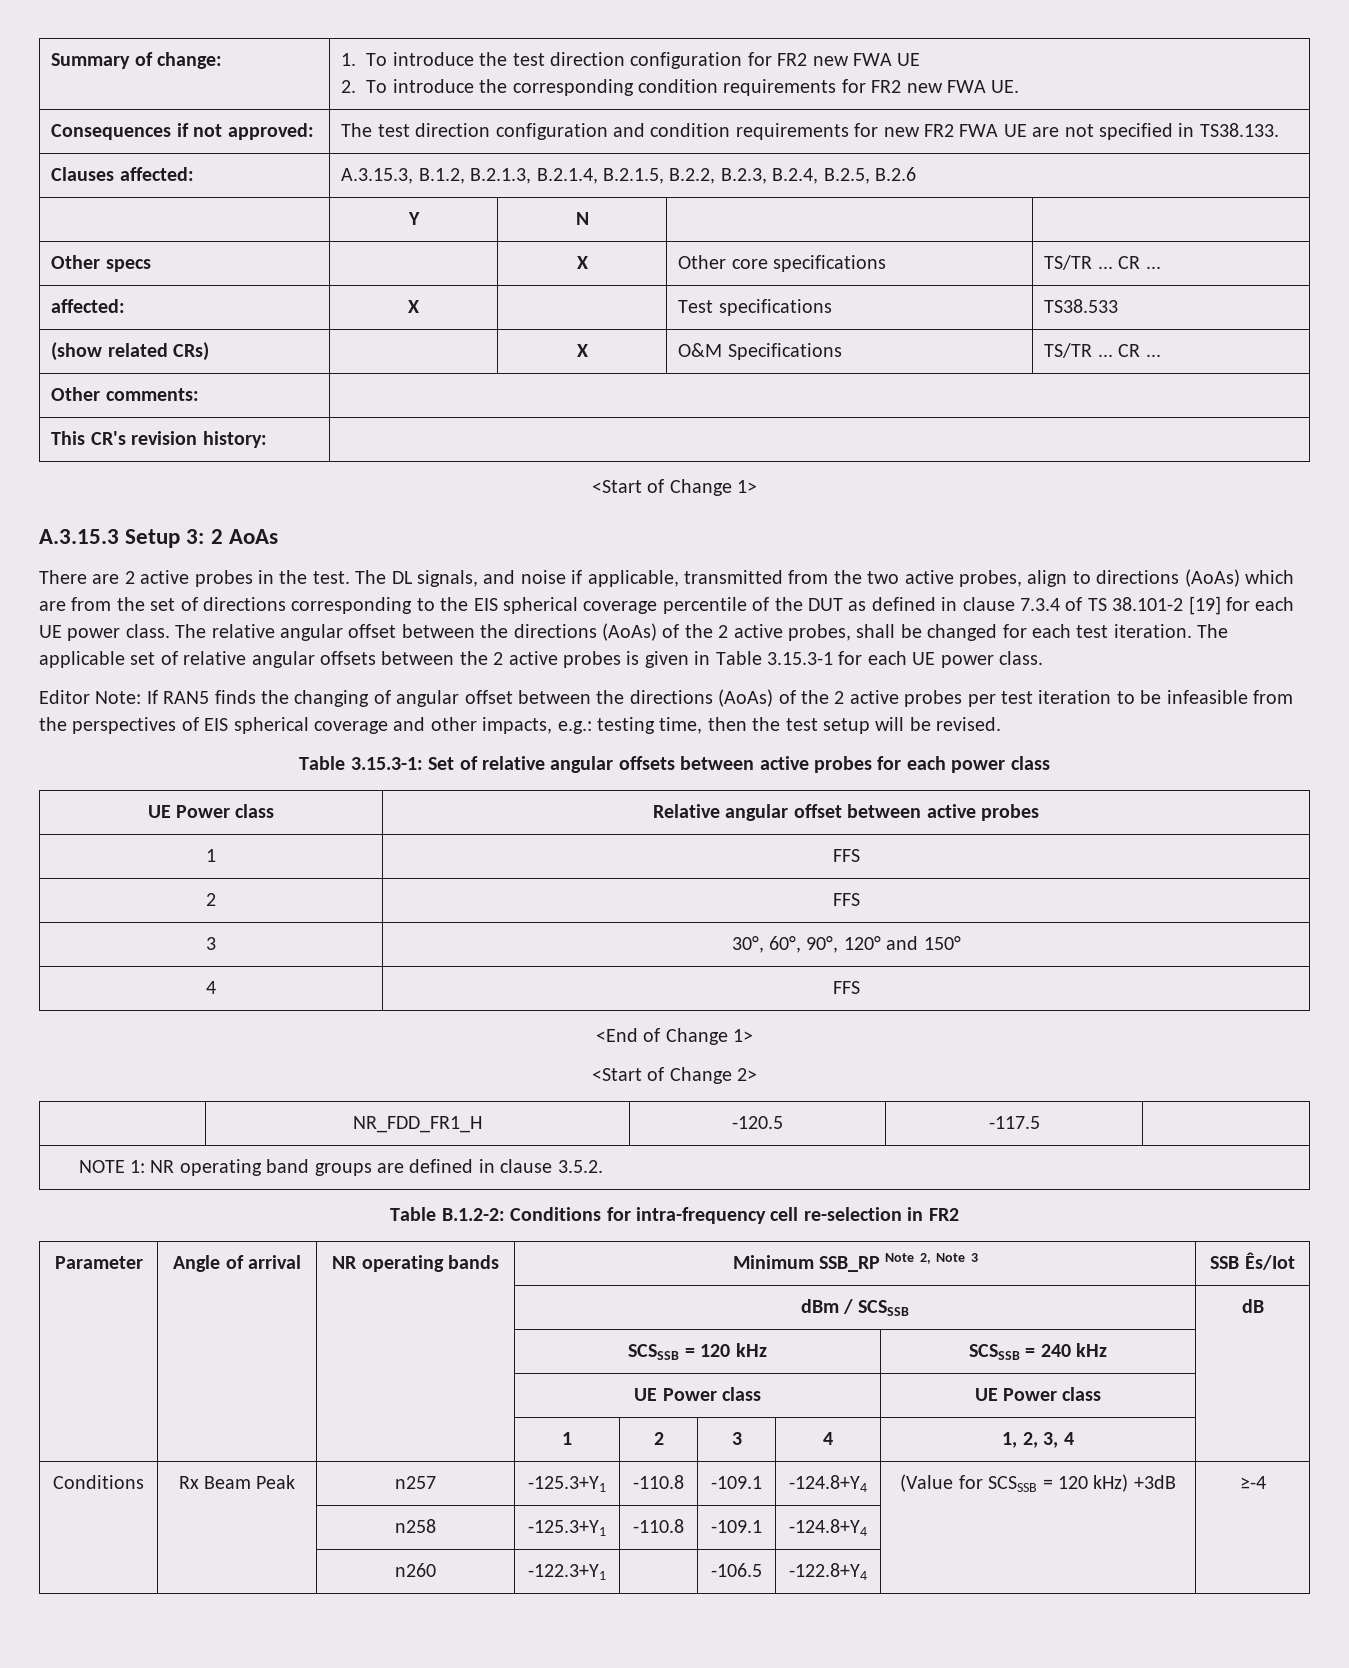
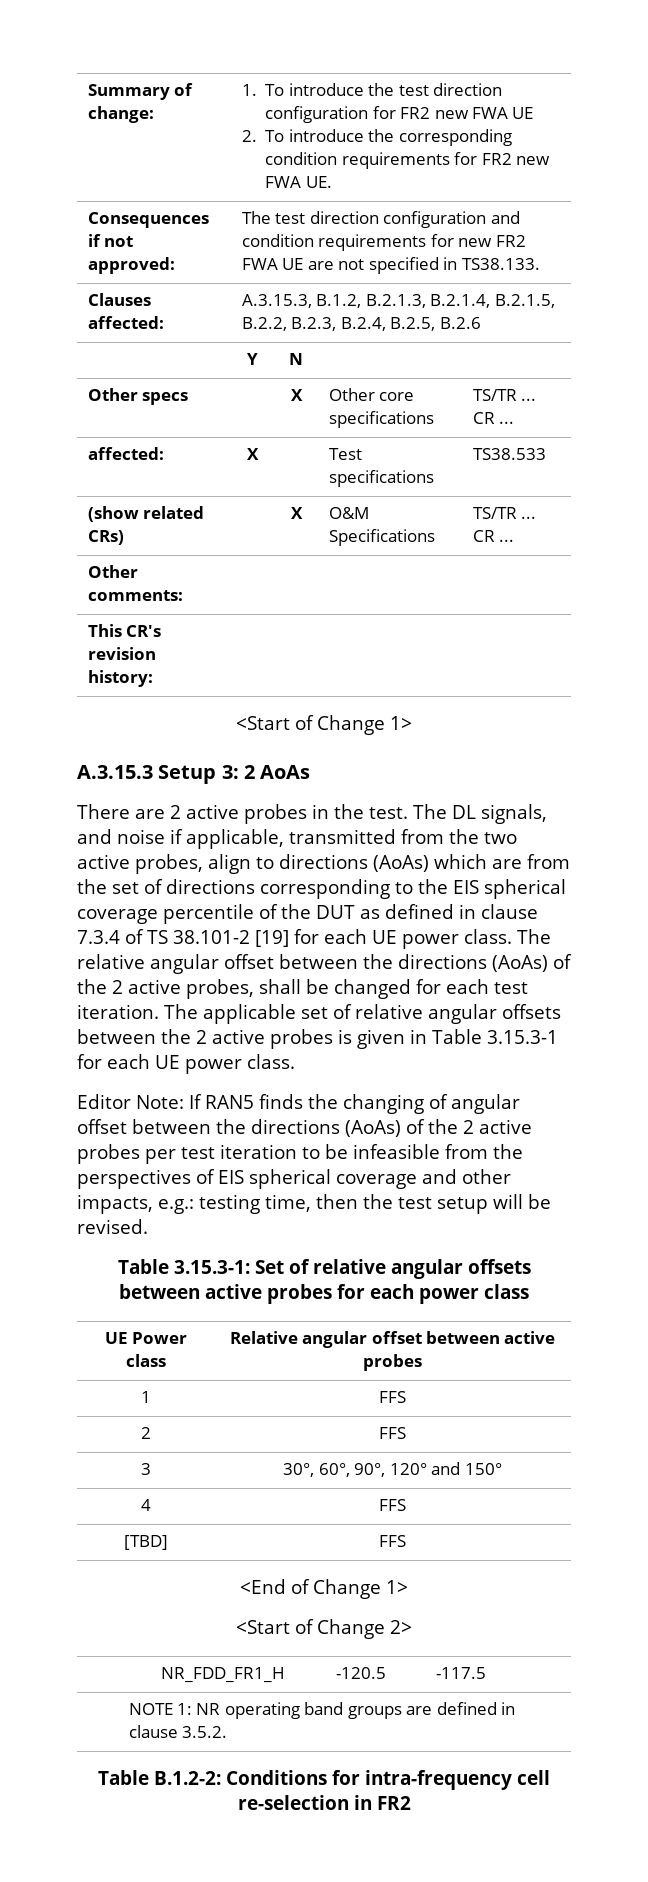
(860, 987) none -> [124,1535,168,1550] [379,1535,406,1547] // [TBD] | FFS
[54,1256,143,1269] [173,1255,301,1272] [332,1255,499,1272] [732,1253,978,1272] [1210,1252,1295,1270] [800,1299,910,1316] [1241,1299,1264,1313] [628,1343,767,1360] [968,1343,1108,1360] [634,1387,761,1401] [974,1387,1102,1401] [562,1432,572,1445] [653,1432,664,1445] [731,1432,742,1445] [823,1432,833,1445] [1002,1432,1074,1448] [53,1475,144,1489] [178,1475,296,1489] [395,1476,436,1489] [528,1476,606,1492] [633,1475,684,1489] [711,1476,762,1489] [789,1475,867,1492] [900,1474,1176,1492] [1239,1476,1266,1489] [395,1519,436,1533] [528,1520,606,1536] [633,1519,684,1533] [711,1520,762,1533] [789,1519,867,1536] [395,1563,436,1577] [528,1564,606,1580] [711,1563,762,1577] [789,1563,867,1580] // Parameter | Angle of arrival | NR operating bands | Minimum SSB_RP Note 2, Note 3 | SSB Ês/Iot // | | | dBm / SCSSSB | dB // | | | SCSSSB = 120 kHz | SCSSSB = 240 kHz | // | | | UE Power class | UE Power class | // | | | 1 | 2 | 3 | 4 | 1, 2, 3, 4 | // Conditions | Rx Beam Peak | n257 | -125.3+Y1 | -110.8 | -109.1 | -124.8+Y4 | (Value for SCSSSB = 120 kHz) +3dB | ≥-4 // | | n258 | -125.3+Y1 | -110.8 | -109.1 | -124.8+Y4 | | // | | n260 | -122.3+Y1 | | -106.5 | -122.8+Y4 | | -> (411, 1803) none

